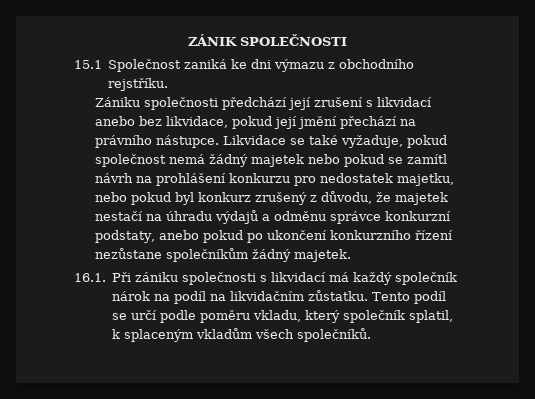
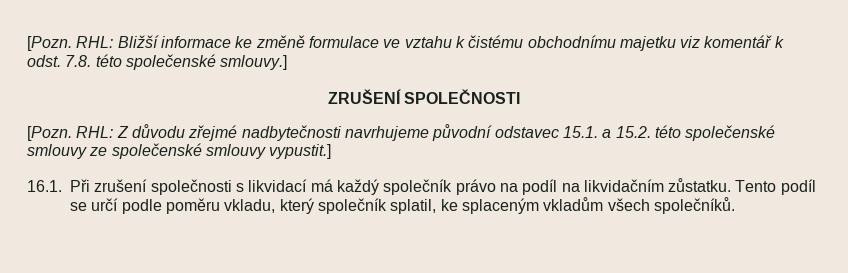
[188,34,347,46] [74,59,415,72] [108,78,169,91] [95,97,433,110] [95,116,417,129] [95,135,448,148] [95,154,448,167] [95,173,455,186] [95,191,449,205] [95,210,452,224] [95,230,454,243] [95,248,352,262] ZÁNIK SPOLEČNOSTI // 15.1 Společnost zaniká ke dni výmazu z obchodního rejstříku. // Zániku společnosti předchází její zrušení s likvidací anebo bez likvidace, pokud její jmění přechází na právního nástupce. Likvidace se také vyžaduje, pokud společnost nemá žádný majetek nebo pokud se zamítl návrh na prohlášení konkurzu pro nedostatek majetku, nebo pokud byl konkurz zrušený z důvodu, že majetek nestačí na úhradu výdajů a odměnu správce konkurzní podstaty, anebo pokud po ukončení konkurzního řízení nezůstane společníkům žádný majetek. -> [27,35,784,51] [27,54,288,70] [327,89,521,104] [27,124,776,141] [27,143,332,159] [Pozn. RHL: Bližší informace ke změně formulace ve vztahu k čistému obchodnímu majetku viz komentář k odst. 7.8. této společenské smlouvy.] // ZRUŠENÍ SPOLEČNOSTI // [Pozn. RHL: Z důvodu zřejmé nadbytečnosti navrhujeme původní odstavec 15.1. a 15.2. této společenské smlouvy ze společenské smlouvy vypustit.]
[135,272,179,282] zániku -> [94,179,148,192] zrušení
[112,291,151,301] nárok -> [455,179,496,195] právo
[112,329,121,339] k -> [440,199,458,211] ke

